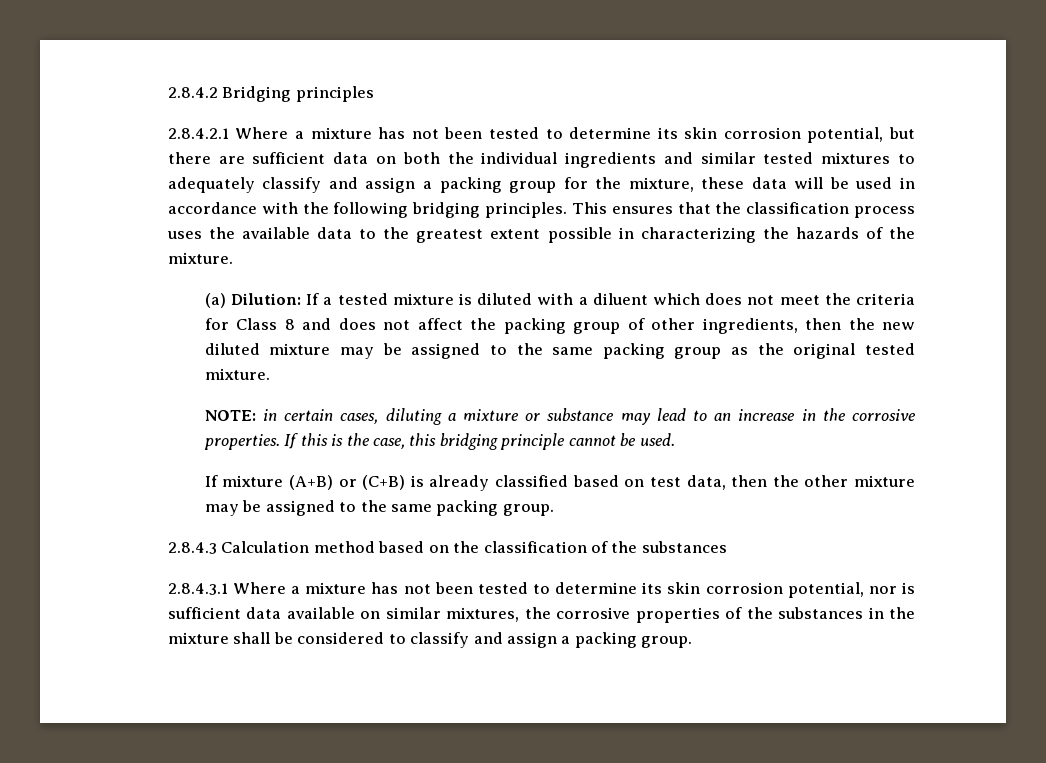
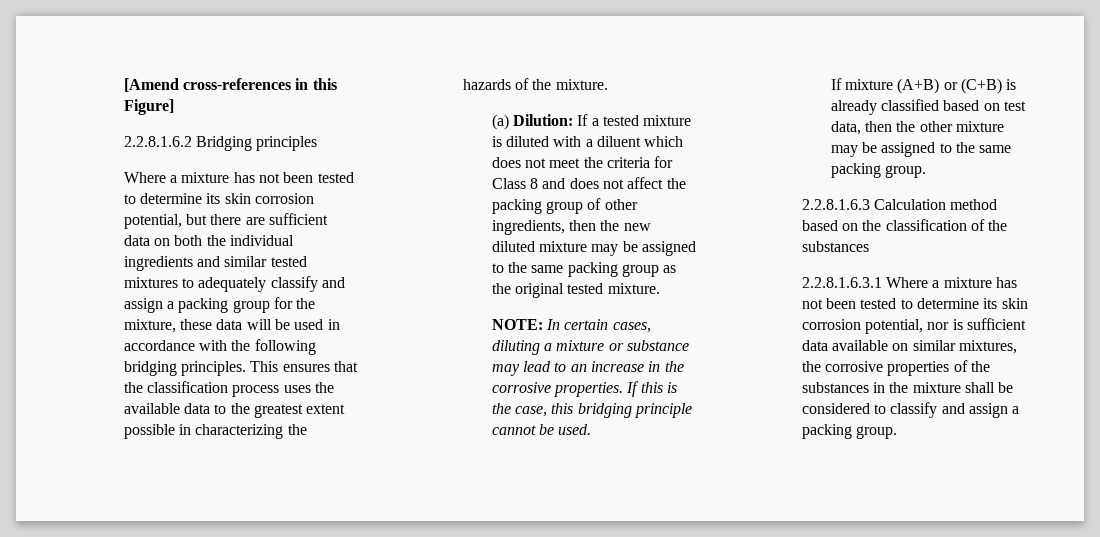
[167,87,218,98] 2.8.4.2 -> [123,78,337,92] [123,99,174,115] [123,136,192,147] [Amend cross-references in this Figure] // 2.2.8.1.6.2
[167,128,229,139] 2.8.4.2.1 -> (318, 143) none
[262,409,277,421] in -> [545,319,560,330] In
[167,542,217,554] 2.8.4.3 -> [801,199,870,210] 2.2.8.1.6.3
[167,583,228,595] 2.8.4.3.1 -> [801,277,882,288] 2.2.8.1.6.3.1

